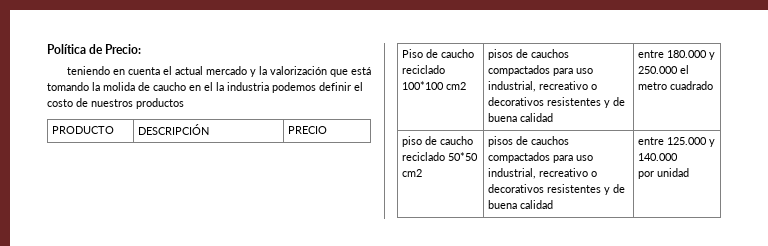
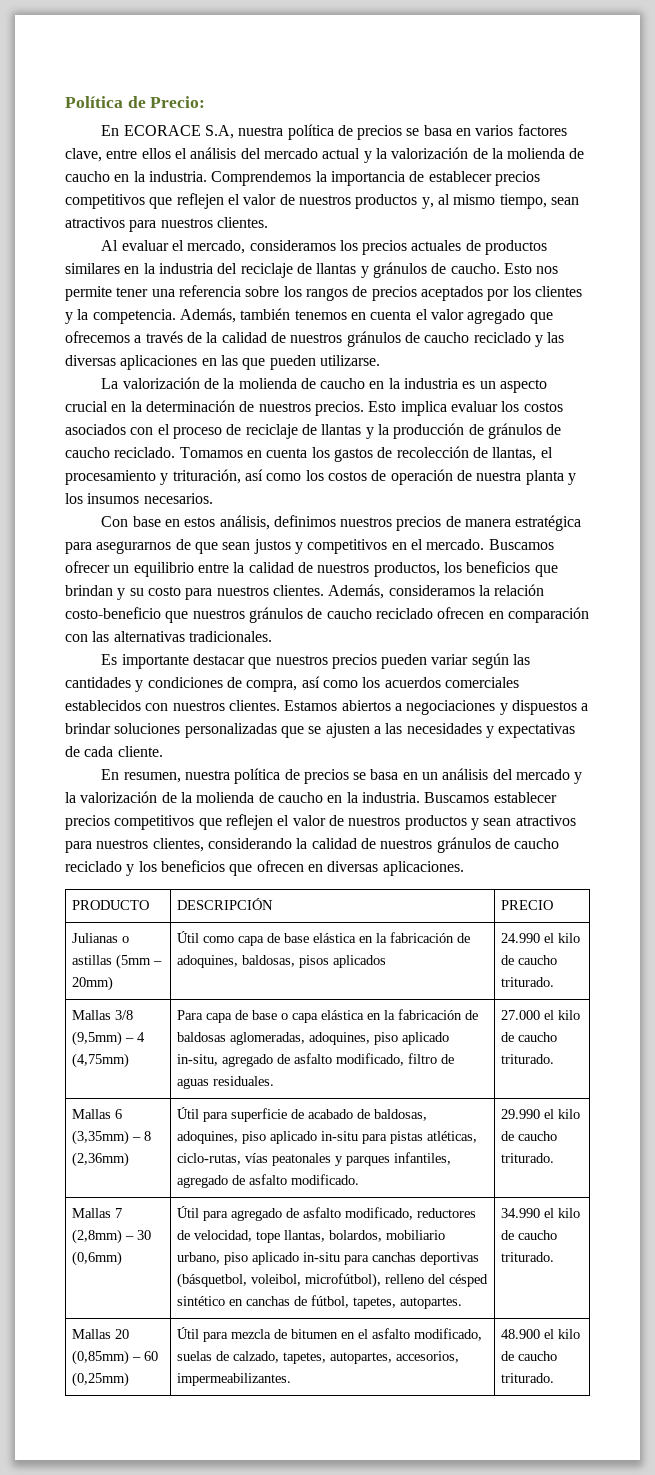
[66,66,371,77] [47,82,363,93] [47,98,184,109] [51,126,114,134] [137,124,209,135] [287,126,327,134] [401,49,474,58] [401,65,445,74] [401,81,466,90] [487,49,569,60] [487,65,593,76] [487,81,597,92] [487,97,625,108] [487,113,553,122] [637,50,715,60] [637,65,689,74] [637,81,713,90] [401,136,473,147] [401,152,478,161] [401,169,422,177] [487,136,569,147] [487,152,593,163] [487,168,597,179] [487,184,625,195] [487,200,553,209] [637,137,715,147] [637,153,678,161] [637,168,689,179] teniendo en cuenta el actual mercado y la valorización que está tomando la molida de caucho en el la industria podemos definir el costo de nuestros productos // PRODUCTO | DESCRIPCIÓN | PRECIO // Piso de caucho reciclado 100*100 cm2 | pisos de cauchos compactados para uso industrial, recreativo o decorativos resistentes y de buena calidad | entre 180.000 y 250.000 el metro cuadrado // piso de caucho reciclado 50*50 cm2 | pisos de cauchos compactados para uso industrial, recreativo o decorativos resistentes y de buena calidad | entre 125.000 y 140.000 // por unidad -> [101,124,567,140] [65,147,585,163] [65,171,540,186] [65,193,579,209] [65,217,268,232] [101,240,548,255] [65,262,559,278] [65,285,582,301] [65,308,553,324] [65,331,565,347] [65,355,380,370] [101,377,548,393] [65,400,563,416] [65,423,562,439] [65,446,553,462] [65,469,576,485] [65,493,213,504] [101,515,582,531] [65,539,554,554] [65,561,558,577] [65,584,545,600] [65,607,589,623] [65,631,272,642] [101,653,531,669] [65,676,519,692] [65,700,589,715] [65,723,576,738] [65,746,163,757] [101,768,583,784] [65,791,557,803] [65,814,576,830] [65,837,560,853] [65,860,464,876] [72,900,150,910] [177,898,274,910] [501,900,554,910] [72,933,130,943] [72,954,163,969] [72,976,114,991] [177,931,471,946] [177,955,387,968] [501,933,581,943] [501,955,558,965] [501,977,555,987] [72,1010,134,1020] [72,1031,146,1046] [72,1053,130,1068] [177,1009,479,1023] [177,1032,450,1045] [177,1053,455,1067] [177,1076,275,1089] [501,1010,581,1020] [501,1032,558,1042] [501,1054,555,1064] [72,1109,123,1119] [72,1130,152,1145] [72,1152,130,1167] [177,1107,428,1122] [177,1131,478,1144] [177,1152,452,1166] [177,1174,360,1188] [501,1109,581,1119] [501,1131,558,1141] [501,1153,555,1163] [72,1208,123,1218] [72,1229,152,1244] [72,1251,123,1266] [177,1206,477,1221] [177,1230,446,1243] [177,1252,480,1265] [177,1273,489,1288] [177,1295,463,1309] [501,1208,581,1218] [501,1230,558,1240] [501,1252,555,1262] [72,1329,130,1339] [72,1350,159,1365] [72,1372,130,1387] [177,1327,483,1342] [177,1351,460,1364] [177,1373,292,1386] [501,1329,581,1339] [501,1351,558,1361] [501,1373,555,1383] En ECORACE S.A, nuestra política de precios se basa en varios factores clave, entre ellos el análisis del mercado actual y la valorización de la molienda de caucho en la industria. Comprendemos la importancia de establecer precios competitivos que reflejen el valor de nuestros productos y, al mismo tiempo, sean atractivos para nuestros clientes. // Al evaluar el mercado, consideramos los precios actuales de productos similares en la industria del reciclaje de llantas y gránulos de caucho. Esto nos permite tener una referencia sobre los rangos de precios aceptados por los clientes y la competencia. Además, también tenemos en cuenta el valor agregado que ofrecemos a través de la calidad de nuestros gránulos de caucho reciclado y las diversas aplicaciones en las que pueden utilizarse. // La valorización de la molienda de caucho en la industria es un aspecto crucial en la determinación de nuestros precios. Esto implica evaluar los costos asociados con el proceso de reciclaje de llantas y la producción de gránulos de caucho reciclado. Tomamos en cuenta los gastos de recolección de llantas, el procesamiento y trituración, así como los costos de operación de nuestra planta y los insumos necesarios. // Con base en estos análisis, definimos nuestros precios de manera estratégica para asegurarnos de que sean justos y competitivos en el mercado. Buscamos ofrecer un equilibrio entre la calidad de nuestros productos, los beneficios que brindan y su costo para nuestros clientes. Además, consideramos la relación costo-beneficio que nuestros gránulos de caucho reciclado ofrecen en comparación con las alternativas tradicionales. // Es importante destacar que nuestros precios pueden variar según las cantidades y condiciones de compra, así como los acuerdos comerciales establecidos con nuestros clientes. Estamos abiertos a negociaciones y dispuestos a brindar soluciones personalizadas que se ajusten a las necesidades y expectativas de cada cliente. // En resumen, nuestra política de precios se basa en un análisis del mercado y la valorización de la molienda de caucho en la industria. Buscamos establecer precios competitivos que reflejen el valor de nuestros productos y sean atractivos para nuestros clientes, considerando la calidad de nuestros gránulos de caucho reciclado y los beneficios que ofrecen en diversas aplicaciones. // PRODUCTO | DESCRIPCIÓN | PRECIO // Julianas o astillas (5mm – 20mm) | Útil como capa de base elástica en la fabricación de adoquines, baldosas, pisos aplicados | 24.990 el kilo de caucho triturado. // Mallas 3/8 (9,5mm) – 4 (4,75mm) | Para capa de base o capa elástica en la fabricación de baldosas aglomeradas, adoquines, piso aplicado in-situ, agregado de asfalto modificado, filtro de aguas residuales. | 27.000 el kilo de caucho triturado. // Mallas 6 (3,35mm) – 8 (2,36mm) | Útil para superficie de acabado de baldosas, adoquines, piso aplicado in-situ para pistas atléticas, ciclo-rutas, vías peatonales y parques infantiles, agregado de asfalto modificado. | 29.990 el kilo de caucho triturado. // Mallas 7 (2,8mm) – 30 (0,6mm) | Útil para agregado de asfalto modificado, reductores de velocidad, tope llantas, bolardos, mobiliario urbano, piso aplicado in-situ para canchas deportivas (básquetbol, voleibol, microfútbol), relleno del césped sintético en canchas de fútbol, tapetes, autopartes. | 34.990 el kilo de caucho triturado. // Mallas 20 (0,85mm) – 60 (0,25mm) | Útil para mezcla de bitumen en el asfalto modificado, suelas de calzado, tapetes, autopartes, accesorios, impermeabilizantes. | 48.900 el kilo de caucho triturado.

